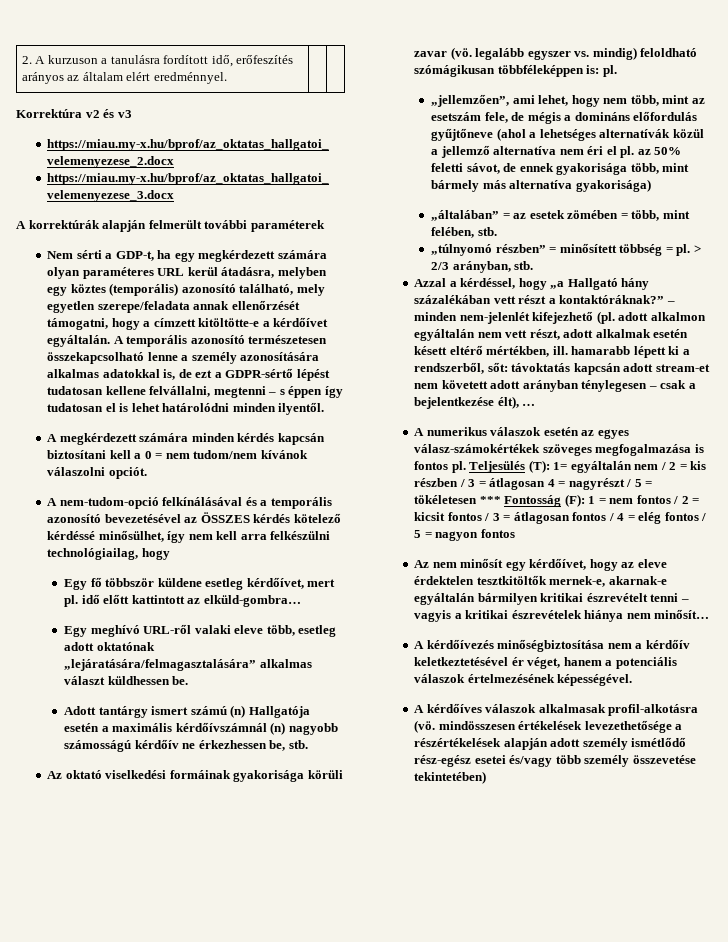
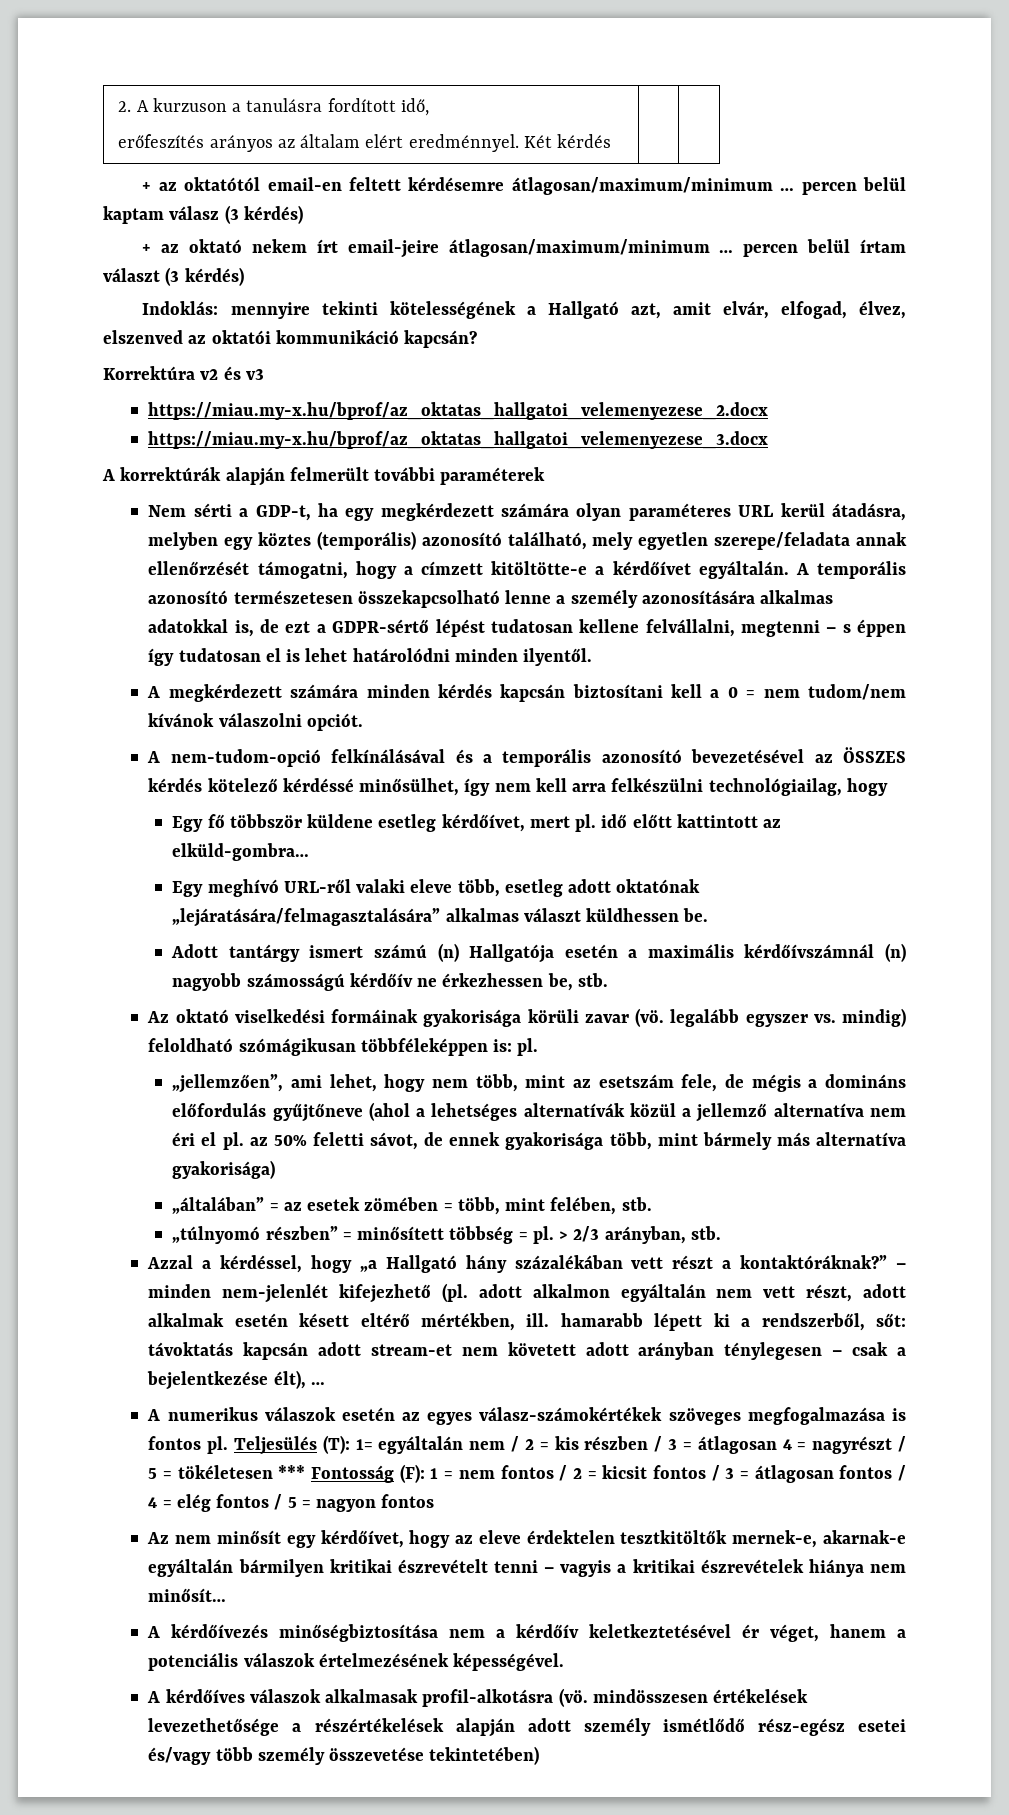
(233, 61) none -> (429, 107) //
(227, 78) | | -> [523,134,612,148] [142,177,907,195] [103,205,303,224] [142,239,906,258] [103,267,244,286] [142,301,907,319] [103,330,478,348] Két kérdés | | // + az oktatótól email-en feltett kérdésemre átlagosan/maximum/minimum … percen belül kaptam válasz (3 kérdés) // + az oktató nekem írt email-jeire átlagosan/maximum/minimum … percen belül írtam választ (3 kérdés) // Indoklás: mennyire tekinti kötelességének a Hallgató azt, amit elvár, elfogad, élvez, elszenved az oktatói kommunikáció kapcsán?

